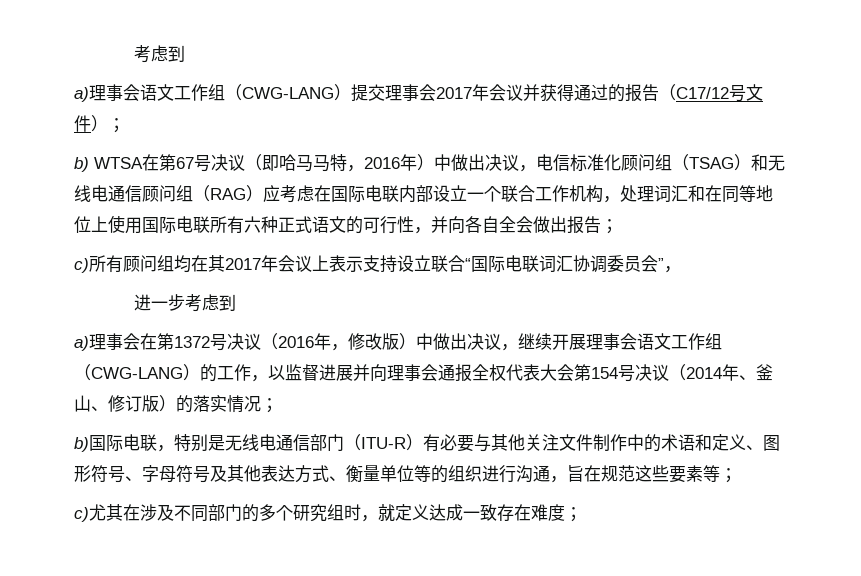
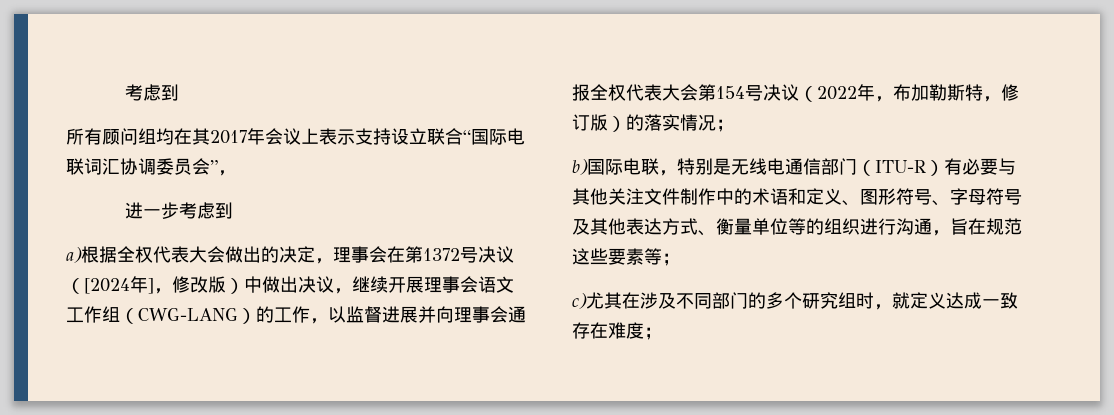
[133,45,185,63] [74,84,763,102] [74,115,125,133] [74,154,785,172] [74,185,773,203] [74,215,618,234] [74,258,89,273] 考虑到 // a)理事会语文工作组（CWG-LANG）提交理事会2017年会议并获得通过的报告（C17/12号文件）； // b) WTSA在第67号决议（即哈马马特，2016年）中做出决议，电信标准化顾问组（TSAG）和无线电通信顾问组（RAG）应考虑在国际电联内部设立一个联合工作机构，处理词汇和在同等地位上使用国际电联所有六种正式语文的可行性，并向各自全会做出报告； // c) -> [124,84,179,101] 考虑到 //
(89, 343) none -> [81,246,333,264] 根据全权代表大会做出的决定，
[278,333,331,350] 2016年 -> [84,276,154,294] [2024年]
[686,364,773,381] [74,395,108,412] 2014年、釜山、 -> [817,84,1001,102] 2022年，布加勒斯特，

